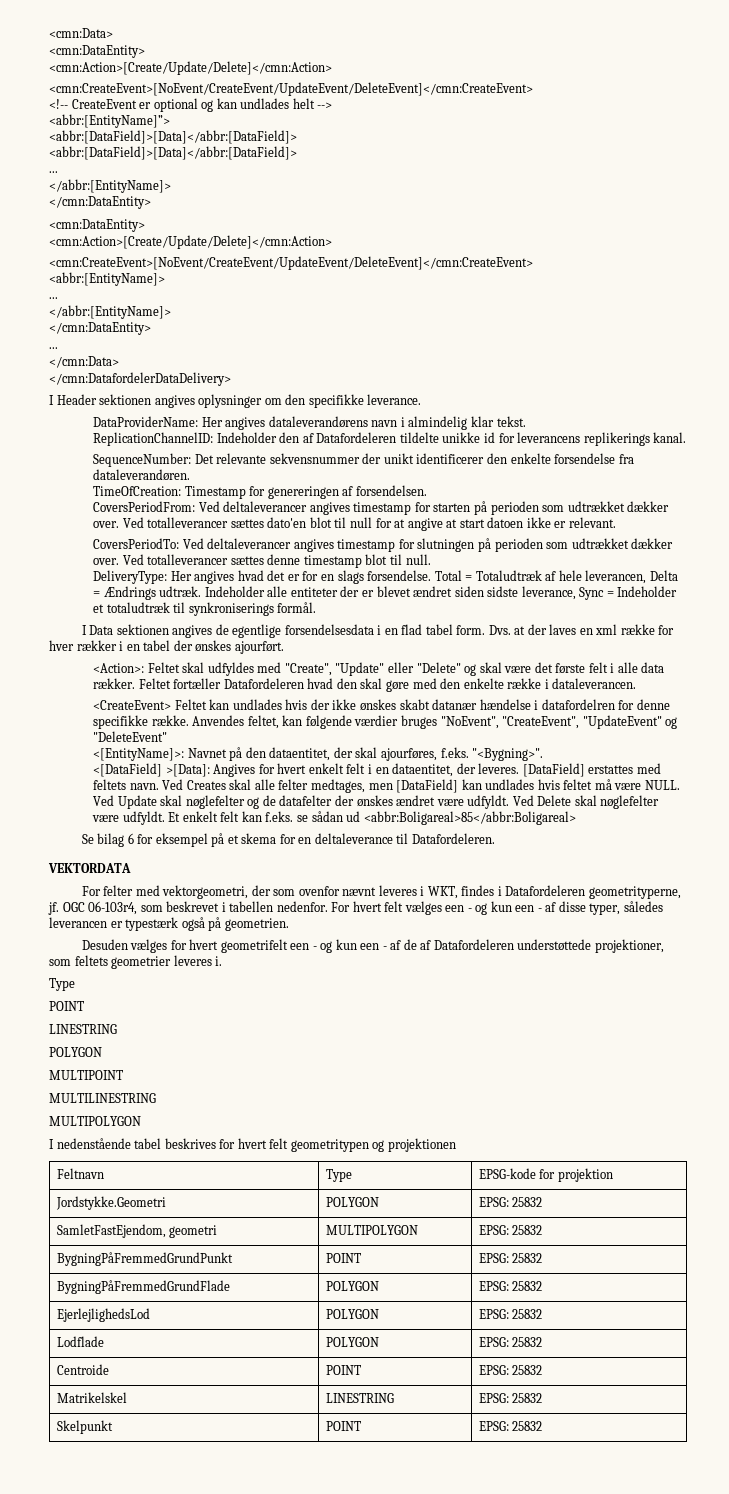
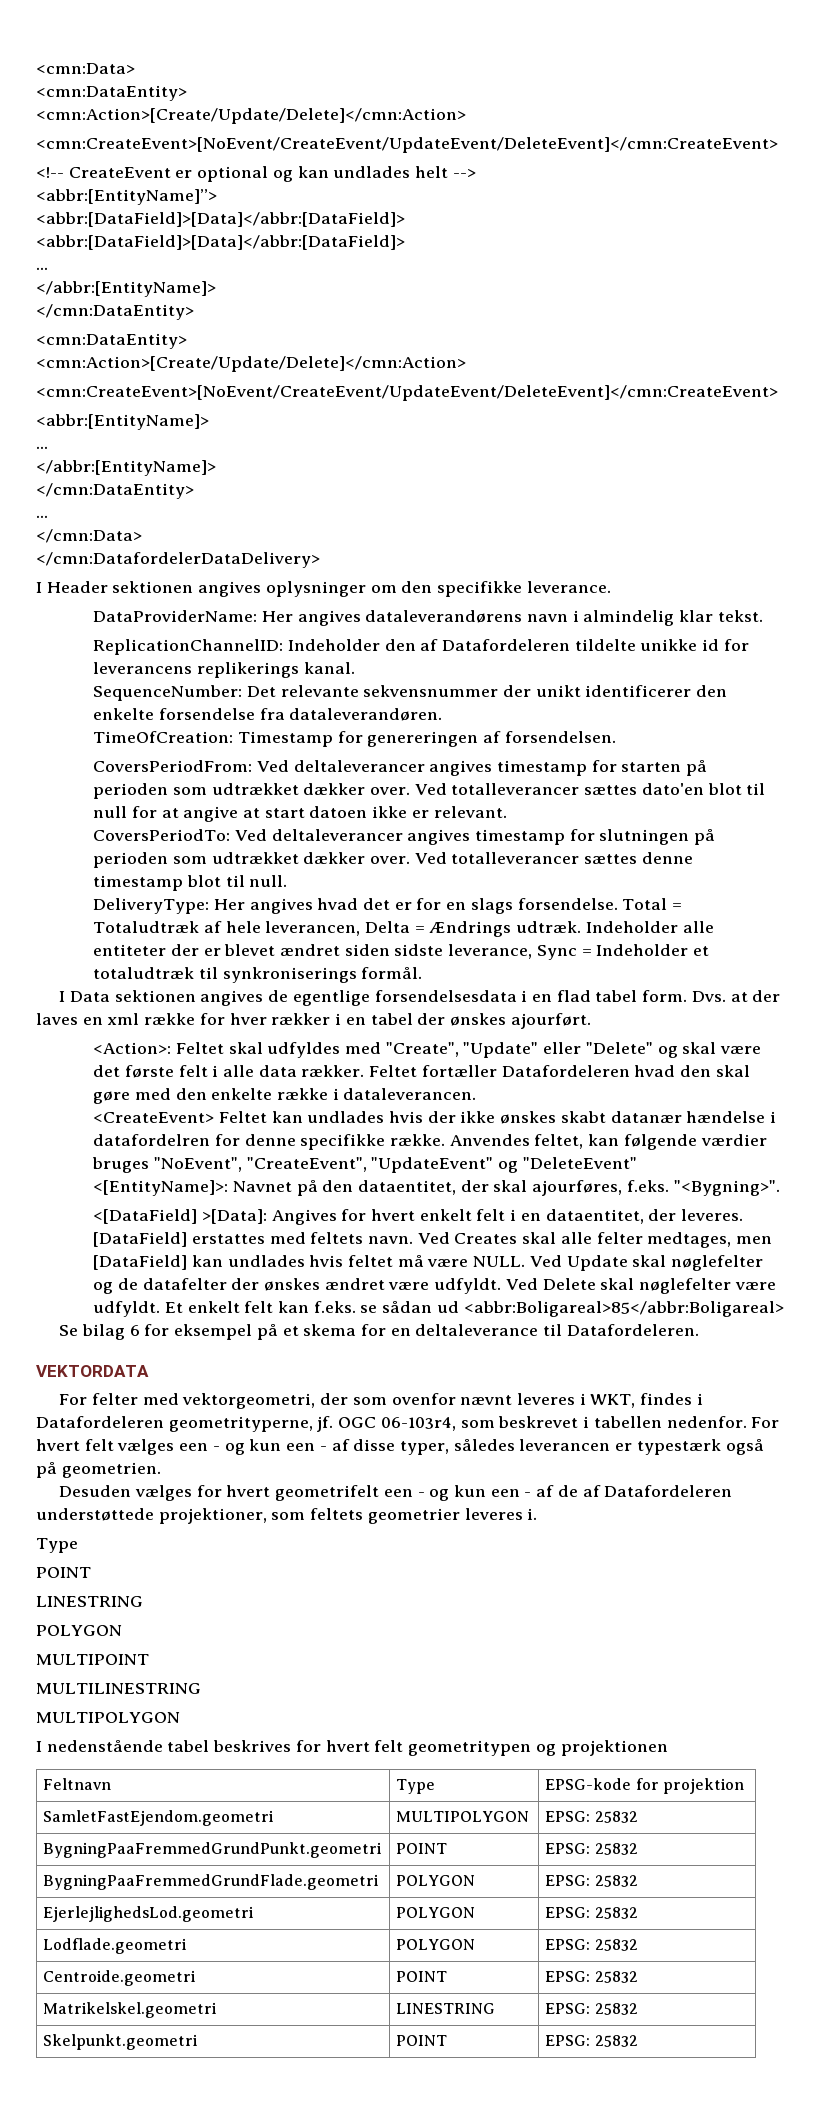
[55,1196,166,1210] [325,1197,379,1207] [478,1197,543,1207] [56,1224,218,1238] [325,1225,418,1235] [478,1225,543,1235] [56,1252,233,1266] [325,1253,361,1263] [478,1253,543,1263] [56,1280,230,1294] [325,1281,379,1291] [478,1281,543,1291] [56,1308,150,1322] [325,1309,379,1319] [478,1309,543,1319] [56,1336,104,1347] [325,1337,379,1347] [478,1337,543,1347] [56,1364,109,1375] [325,1365,361,1375] [478,1365,543,1375] [56,1392,127,1403] Jordstykke.Geometri | POLYGON | EPSG: 25832 // SamletFastEjendom, geometri | MULTIPOLYGON | EPSG: 25832 // BygningPåFremmedGrundPunkt | POINT | EPSG: 25832 // BygningPåFremmedGrundFlade | POLYGON | EPSG: 25832 // EjerlejlighedsLod | POLYGON | EPSG: 25832 // Lodflade | POLYGON | EPSG: 25832 // Centroide | POINT | EPSG: 25832 // Matrikelskel -> [43,1810,275,1826] [396,1811,530,1822] [545,1811,638,1823] [43,1842,383,1858] [396,1843,448,1854] [545,1843,638,1855] [43,1874,380,1890] [396,1875,476,1886] [545,1875,638,1887] [43,1906,255,1922] [396,1907,476,1918] [545,1907,638,1919] [43,1938,188,1954] [396,1939,476,1950] [545,1939,638,1951] [43,1970,197,1986] [396,1971,448,1982] [545,1971,638,1983] [43,2002,218,2018] SamletFastEjendom.geometri | MULTIPOLYGON | EPSG: 25832 // BygningPaaFremmedGrundPunkt.geometri | POINT | EPSG: 25832 // BygningPaaFremmedGrundFlade.geometri | POLYGON | EPSG: 25832 // EjerlejlighedsLod.geometri | POLYGON | EPSG: 25832 // Lodflade.geometri | POLYGON | EPSG: 25832 // Centroide.geometri | POINT | EPSG: 25832 // Matrikelskel.geometri
[56,1420,113,1434] Skelpunkt -> [43,2034,199,2050] Skelpunkt.geometri

